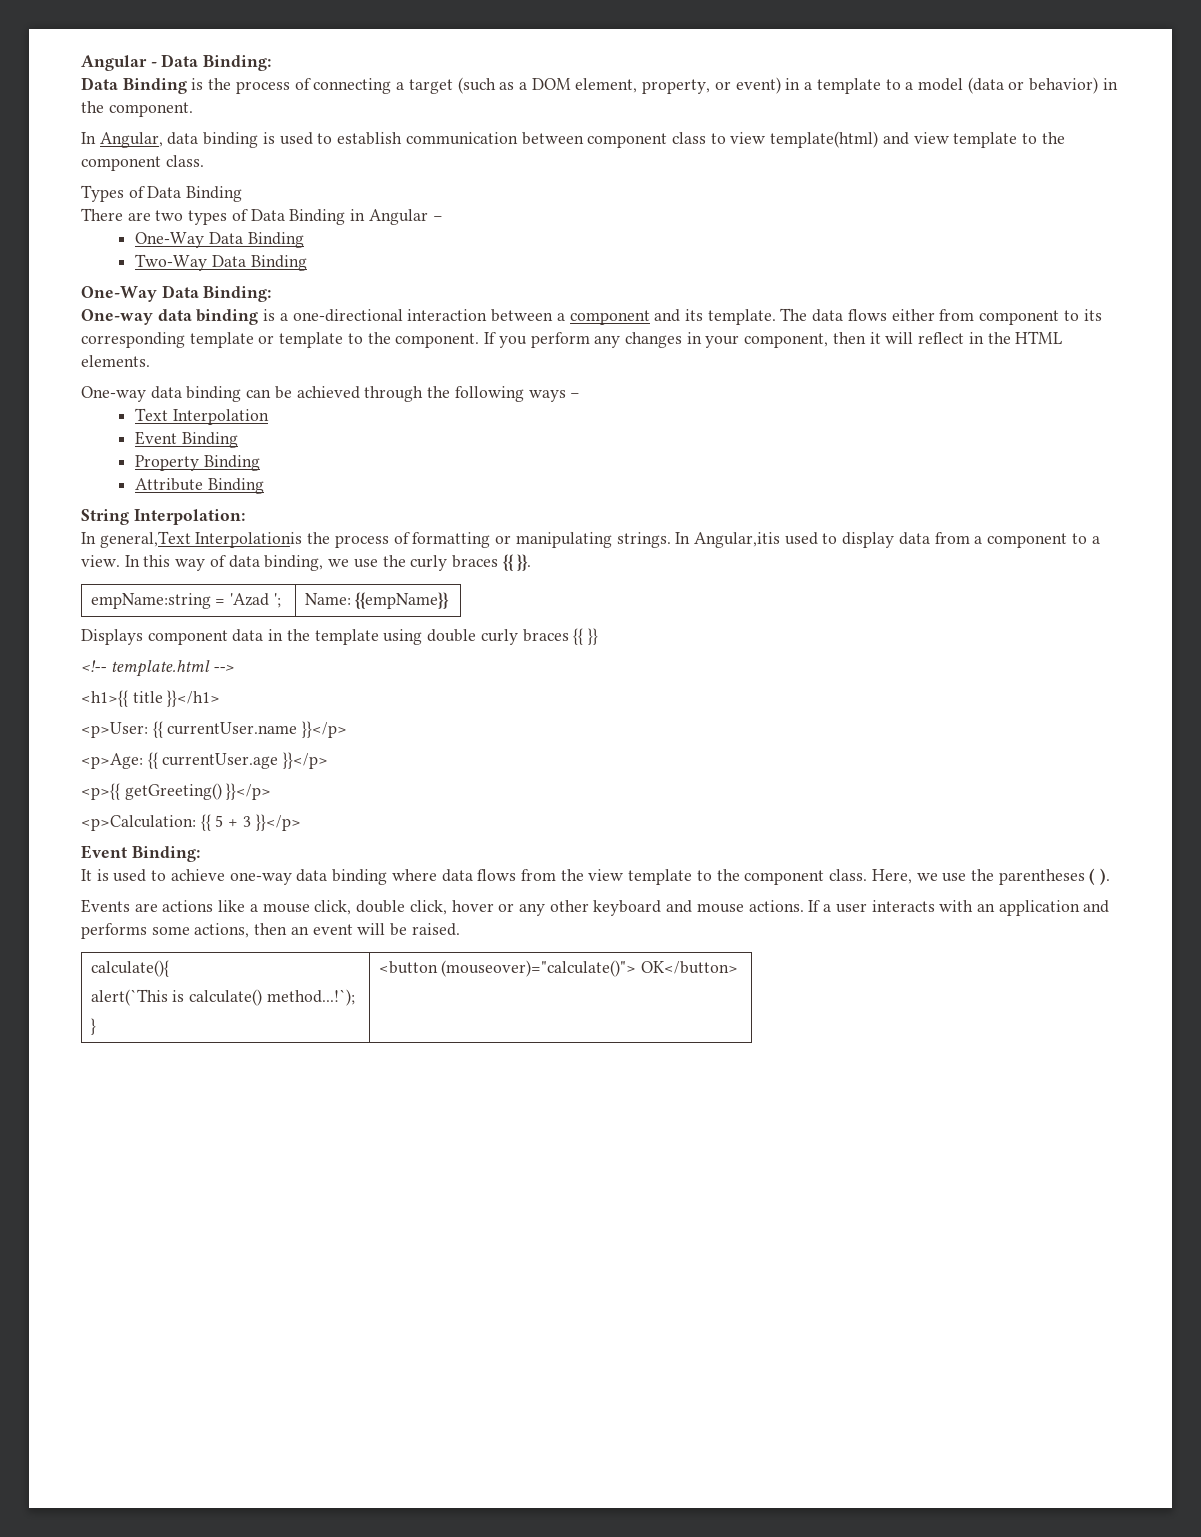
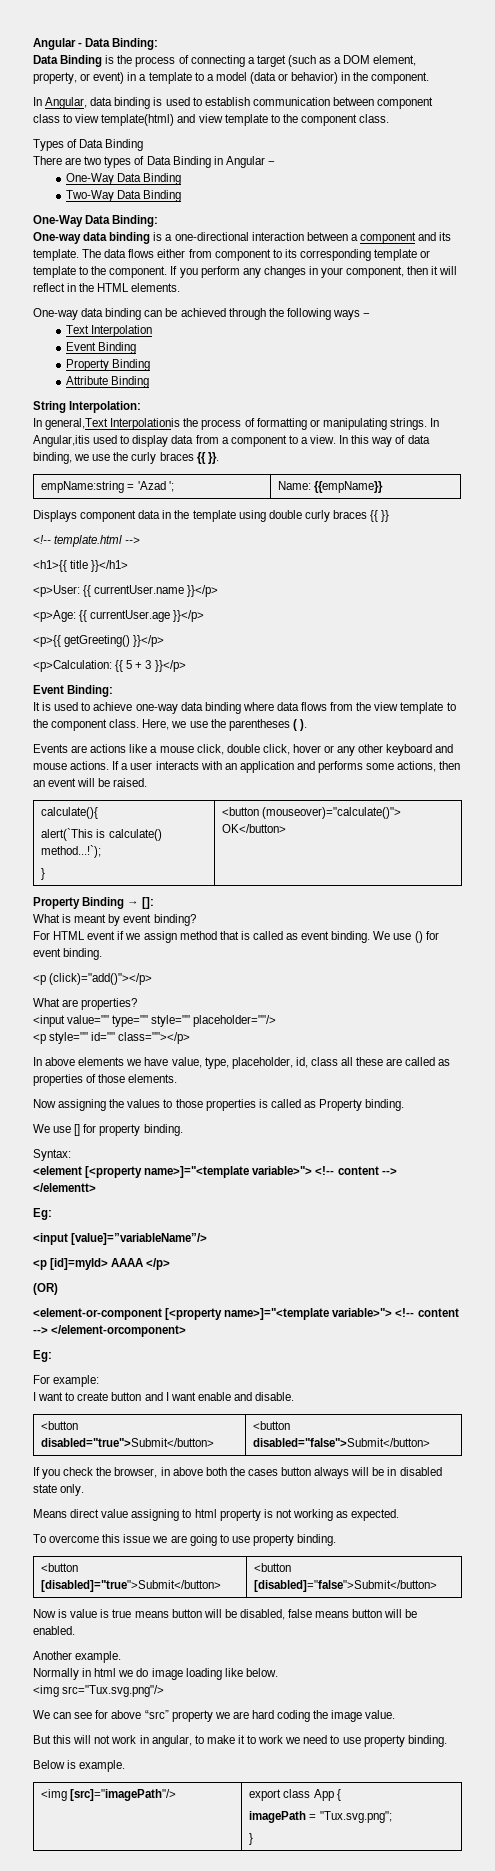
(738, 967) none -> [33,897,155,909] [33,914,196,926] [33,931,439,943] [33,948,103,960] [33,973,153,985] [33,998,138,1010] [33,1015,277,1027] [33,1032,191,1044] [33,1057,451,1069] [33,1074,178,1086] [33,1099,405,1111] [33,1124,183,1136] [33,1149,71,1161] [33,1166,397,1178] [33,1183,96,1192] [33,1208,52,1220] [33,1233,208,1245] [33,1258,171,1270] [33,1283,58,1295] [33,1308,459,1320] [33,1325,187,1337] [33,1350,52,1362] [33,1375,100,1387] [33,1392,295,1401] [41,1421,79,1430] [41,1438,215,1447] [253,1421,291,1430] [253,1438,431,1447] [33,1467,442,1479] [33,1484,85,1496] [33,1509,400,1521] [33,1534,337,1546] [41,1563,79,1572] [41,1580,222,1592] [254,1563,292,1572] [254,1580,438,1592] [33,1609,418,1620] [33,1626,75,1635] [33,1651,122,1663] [33,1668,278,1680] [33,1685,165,1697] [33,1710,396,1722] [33,1735,447,1747] [33,1760,126,1772] [41,1789,177,1801] [249,1789,341,1801] [249,1811,392,1823] [249,1833,254,1845] // Property Binding → []: // What is meant by event binding? // For HTML event if we assign method that is called as event binding. We use () for event binding. // <p (click)="add()"></p> // What are properties? // <input value="" type="" style="" placeholder=""/> // <p style="" id="" class=""></p> // In above elements we have value, type, placeholder, id, class all these are called as properties of those elements. // Now assigning the values to those properties is called as Property binding. // We use [] for property binding. // Syntax: // <element [<property name>]="<template variable>"> <!-- content --> </elementt> // Eg: // <input [value]=”variableName”/> // <p [id]=myId> AAAA </p> // (OR) // <element-or-component [<property name>]="<template variable>"> <!-- content --> </element-orcomponent> // Eg: // For example: // I want to create button and I want enable and disable. // <button disabled="true">Submit</button> | <button disabled="false">Submit</button> // If you check the browser, in above both the cases button always will be in disabled state only. // Means direct value assigning to html property is not working as expected. // To overcome this issue we are going to use property binding. // <button [disabled]="true">Submit</button> | <button [disabled]="false">Submit</button> // Now is value is true means button will be disabled, false means button will be enabled. // Another example. // Normally in html we do image loading like below. // <img src="Tux.svg.png"/> // We can see for above “src” property we are hard coding the image value. // But this will not work in angular, to make it to work we need to use property binding. // Below is example. // <img [src]="imagePath"/> | export class App { // imagePath = "Tux.svg.png"; // }

